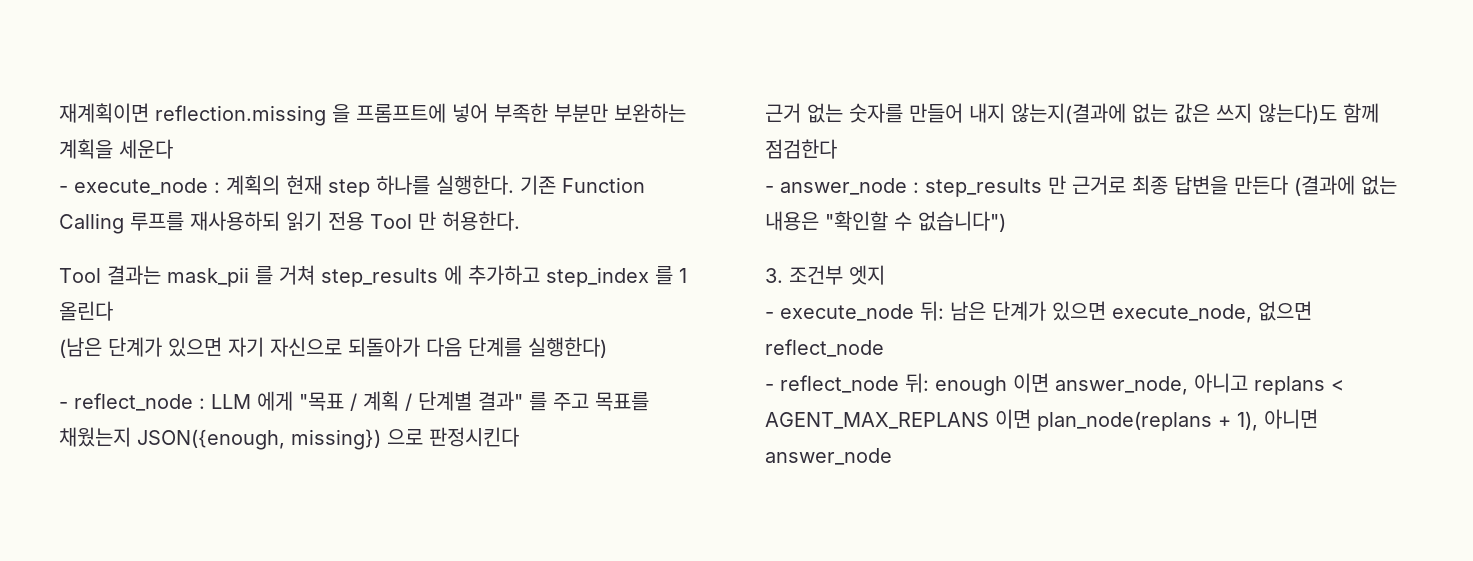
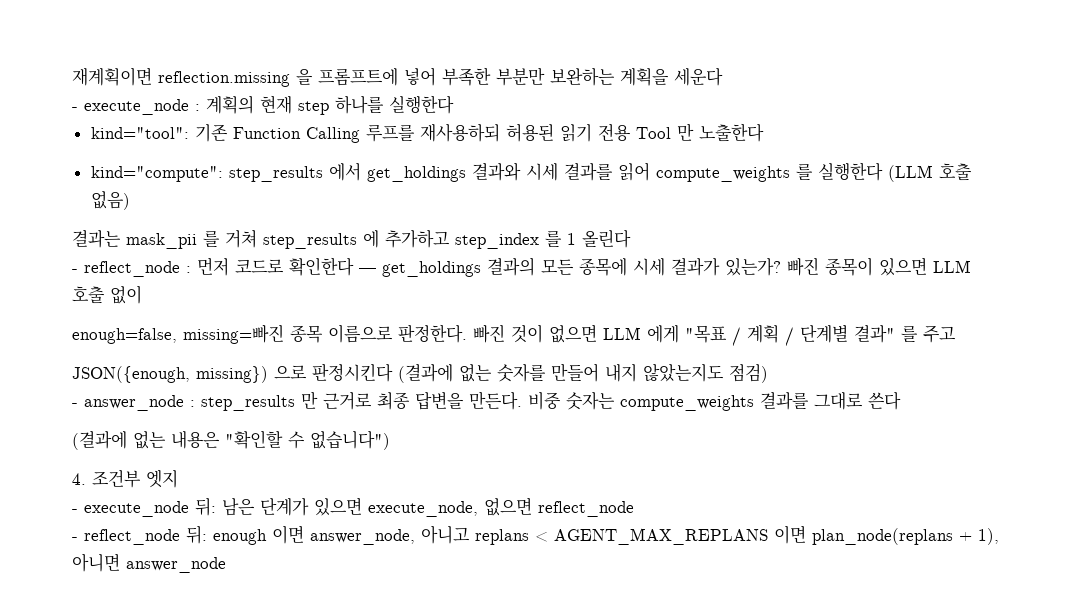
[436,175,514,195] 실행한다. -> [389,95,454,114] [90,127,189,139] 실행한다 // kind="tool":
(280, 221) none -> [505,123,554,142] 허용된
[442,211,520,231] [59,268,101,283] 허용한다. // Tool -> [698,123,764,142] [90,162,972,182] [90,191,130,210] 노출한다 // kind="compute": step_results 에서 get_holdings 결과와 시세 결과를 읽어 compute_weights 를 실행한다 (LLM 호출 없음) //
[59,337,607,358] [59,393,205,411] (남은 단계가 있으면 자기 자신으로 되돌아가 다음 단계를 실행한다) // - reflect_node : -> [72,257,971,277] [72,285,142,304] [72,324,597,344] - reflect_node : 먼저 코드로 확인한다 — get_holdings 결과의 모든 종목에 시세 결과가 있는가? 빠진 종목이 있으면 LLM 호출 없이 // enough=false, missing=빠진 종목 이름으로 판정한다. 빠진 것이 없으면
[595,392,649,411] [59,427,131,447] 목표를 채웠는지 -> (956, 334) //
[765,103,801,123] // 근거 -> [398,363,453,383] (결과에
[1011,103,1379,124] [765,139,837,159] 않는지(결과에 없는 값은 쓰지 않는다)도 함께 점검한다 -> [643,363,768,383] 않았는지도 점검)
[1234,175,1288,195] 만든다 -> [469,391,901,411] 만든다. 비중 숫자는 compute_weights 결과를 그대로 쓴다 //
[765,268,783,283] 3. -> [72,473,86,485] 4.

